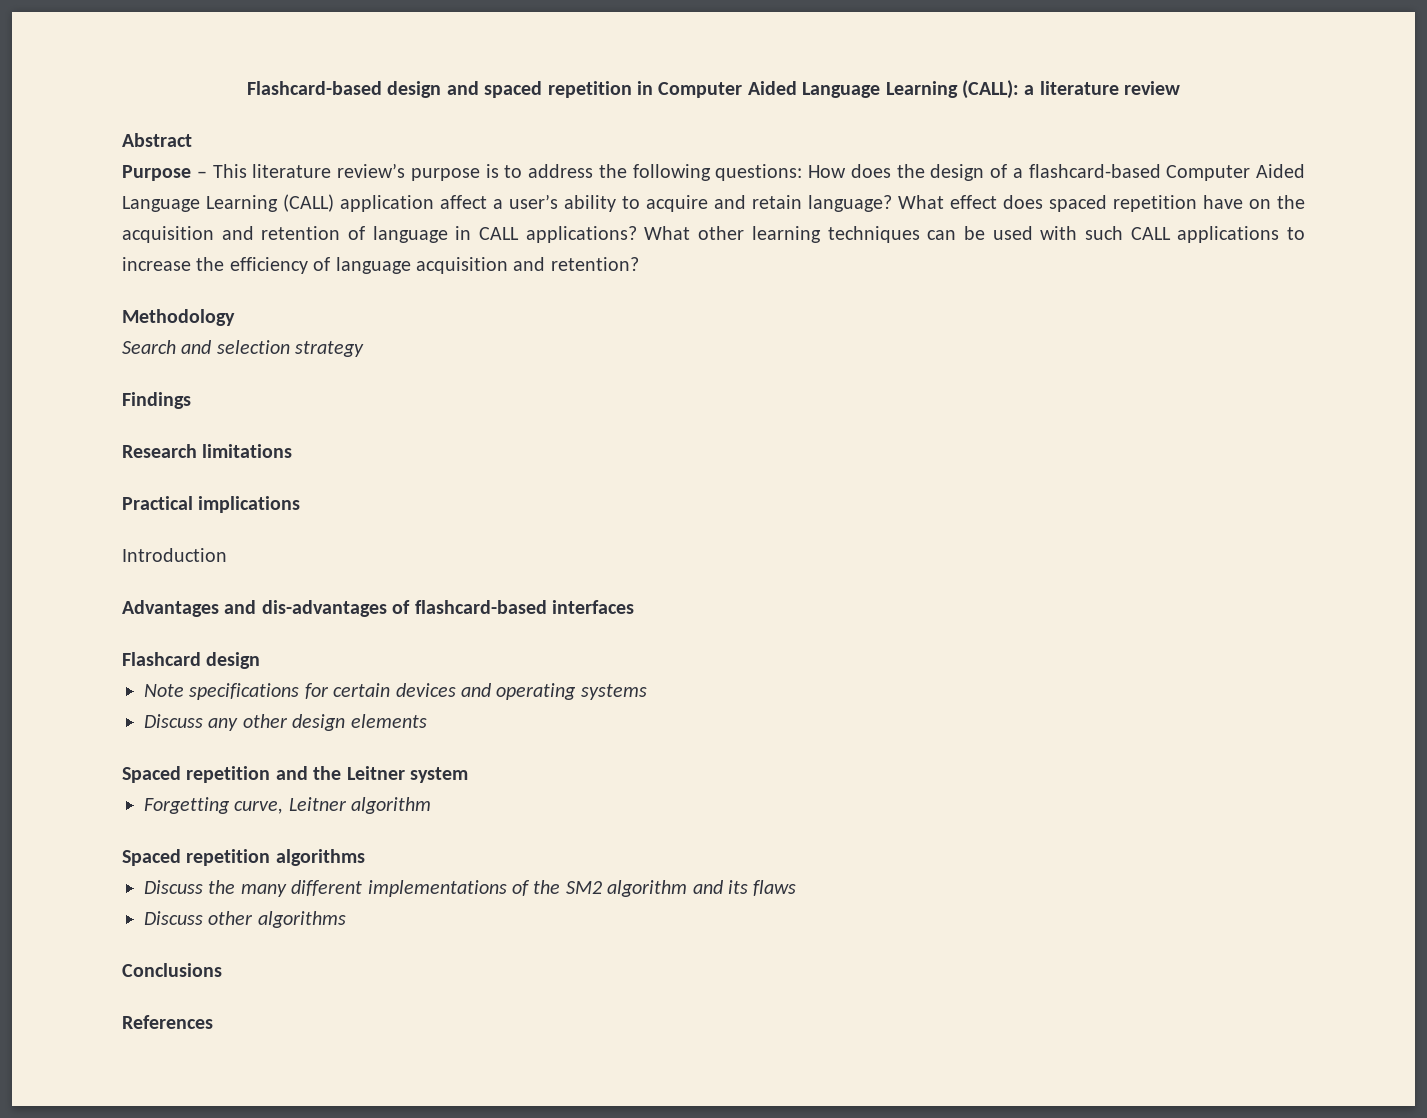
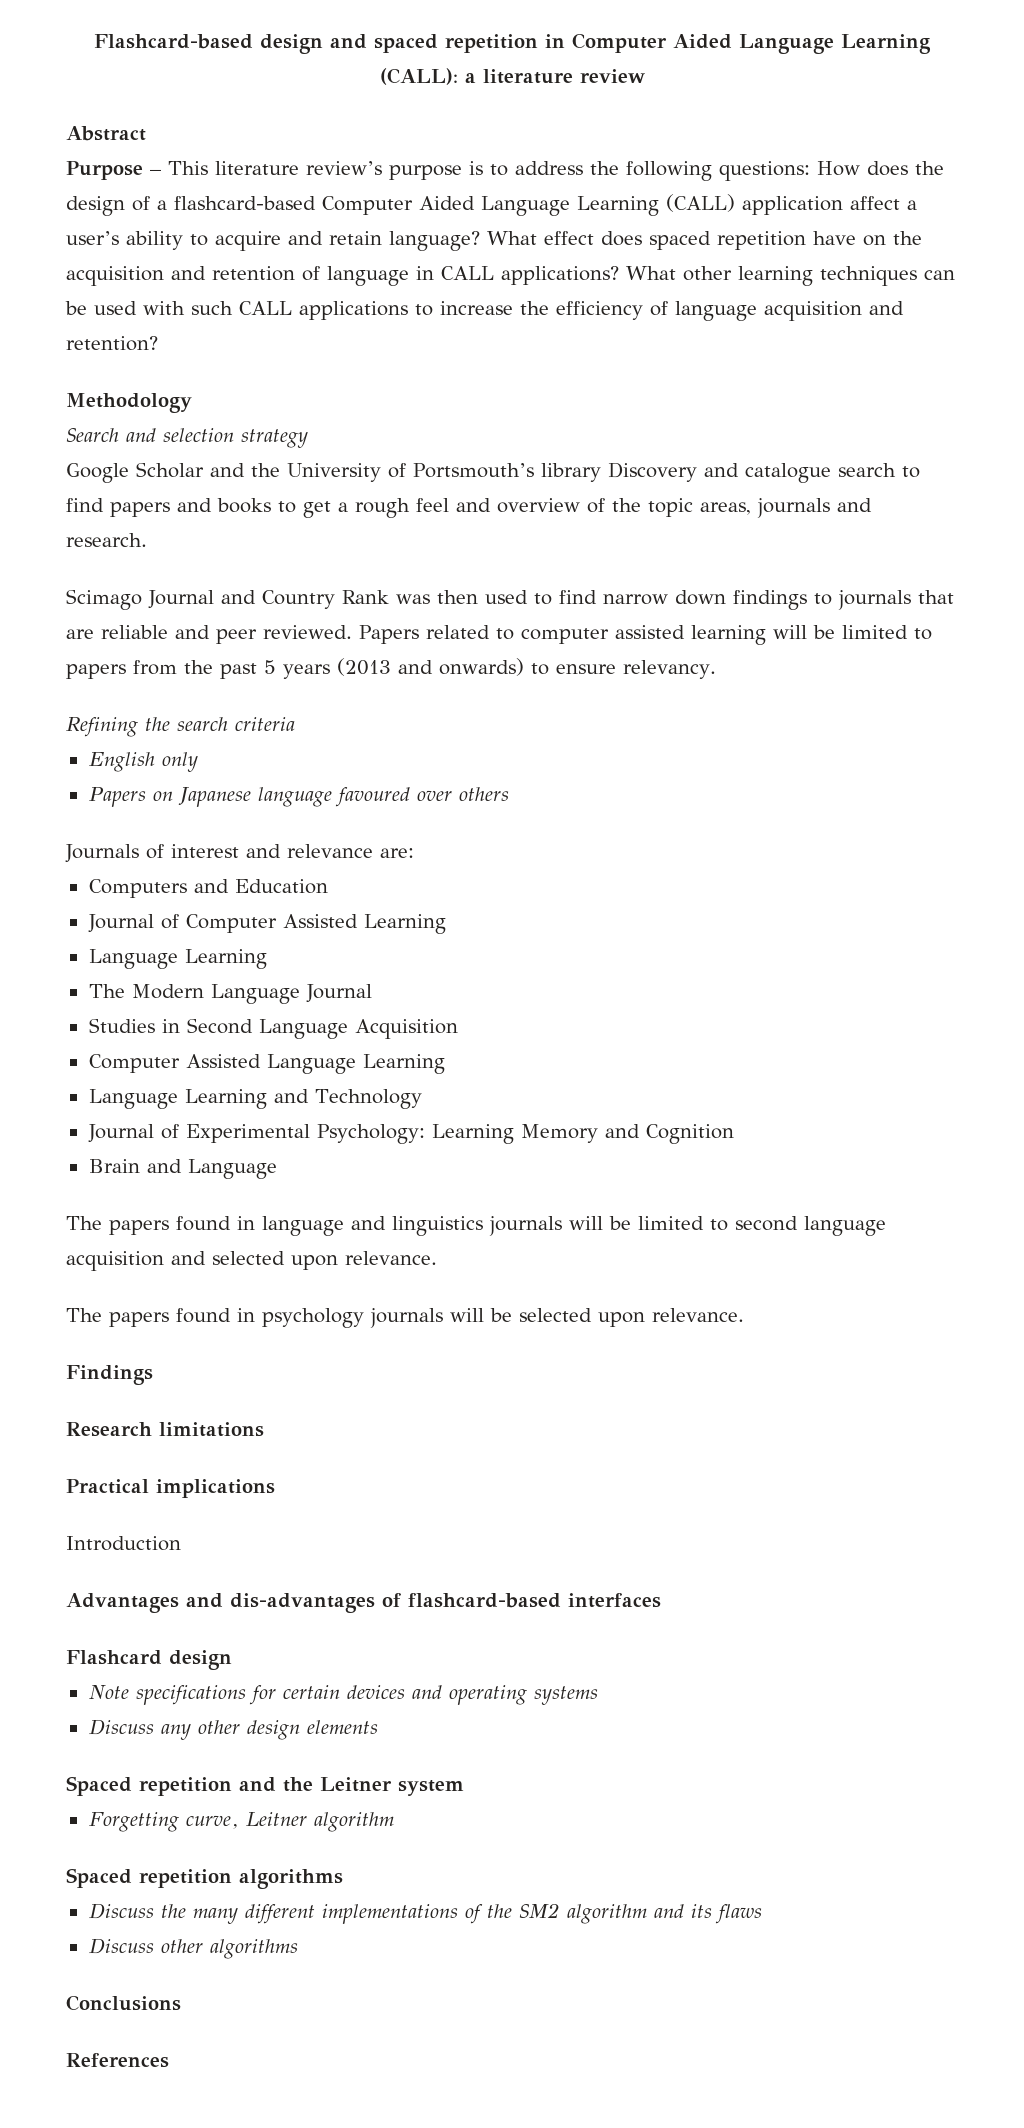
(365, 349) none -> [66,462,920,483] [66,498,872,518] [66,533,147,547] [66,589,954,610] [66,625,932,645] [66,658,716,679] [66,717,295,737] [88,752,198,772] [88,787,509,807] [65,844,414,863] [88,879,328,898] [87,914,446,934] [88,949,267,969] [88,984,372,1004] [88,1018,458,1039] [88,1054,445,1074] [88,1089,422,1109] [87,1124,734,1144] [88,1159,277,1179] [66,1216,886,1236] [66,1251,437,1271] [66,1308,744,1328] // Google Scholar and the University of Portsmouth’s library Discovery and catalogue search to find papers and books to get a rough feel and overview of the topic areas, journals and research. // Scimago Journal and Country Rank was then used to find narrow down findings to journals that are reliable and peer reviewed. Papers related to computer assisted learning will be limited to papers from the past 5 years (2013 and onwards) to ensure relevancy. // Refining the search criteria // English only // Papers on Japanese language favoured over others // Journals of interest and relevance are: // Computers and Education // Journal of Computer Assisted Learning // Language Learning // The Modern Language Journal // Studies in Second Language Acquisition // Computer Assisted Language Learning // Language Learning and Technology // Journal of Experimental Psychology: Learning Memory and Cognition // Brain and Language // The papers found in language and linguistics journals will be limited to second language acquisition and selected upon relevance. // The papers found in psychology journals will be selected upon relevance.

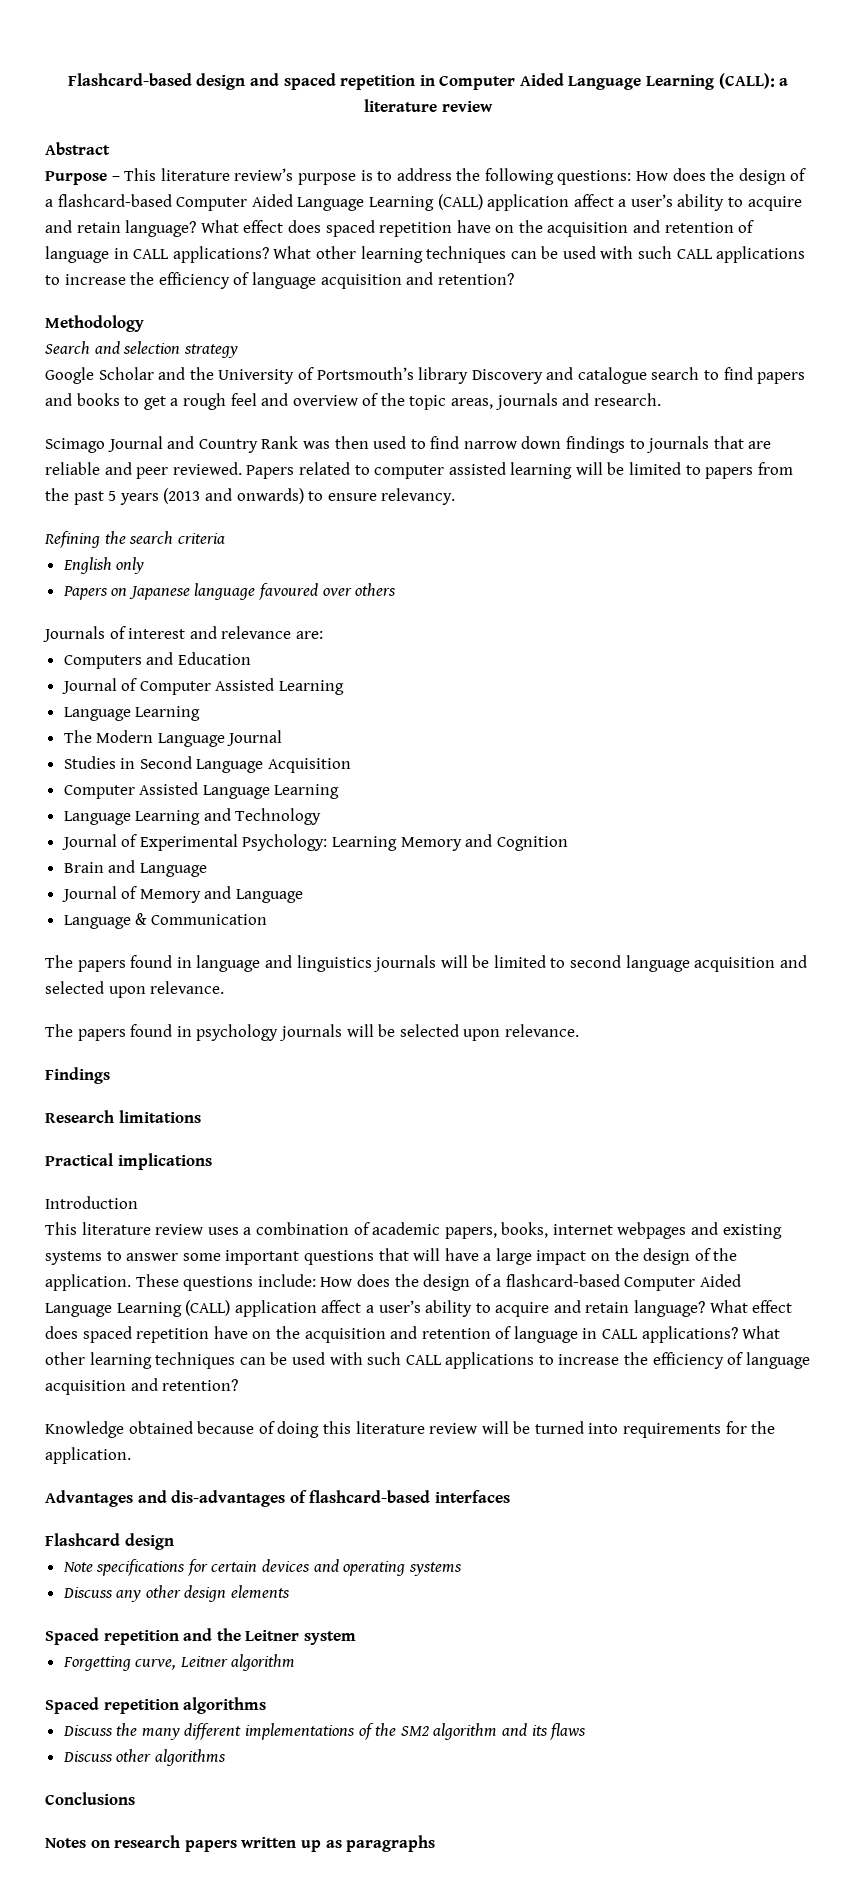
(277, 1169) none -> [61,886,304,903] [63,913,267,929] // Journal of Memory and Language // Language & Communication
(181, 1543) none -> [45,1222,782,1239] [45,1248,738,1265] [45,1274,742,1291] [45,1300,793,1317] [45,1326,781,1343] [45,1352,810,1369] [45,1378,239,1395] [45,1421,776,1438] [45,1447,131,1464] // This literature review uses a combination of academic papers, books, internet webpages and existing systems to answer some important questions that will have a large impact on the design of the application. These questions include: How does the design of a flashcard-based Computer Aided Language Learning (CALL) application affect a user’s ability to acquire and retain language? What effect does spaced repetition have on the acquisition and retention of language in CALL applications? What other learning techniques can be used with such CALL applications to increase the efficiency of language acquisition and retention? // Knowledge obtained because of doing this literature review will be turned into requirements for the application.
[66,2053,169,2068] References -> [45,1835,436,1852] Notes on research papers written up as paragraphs

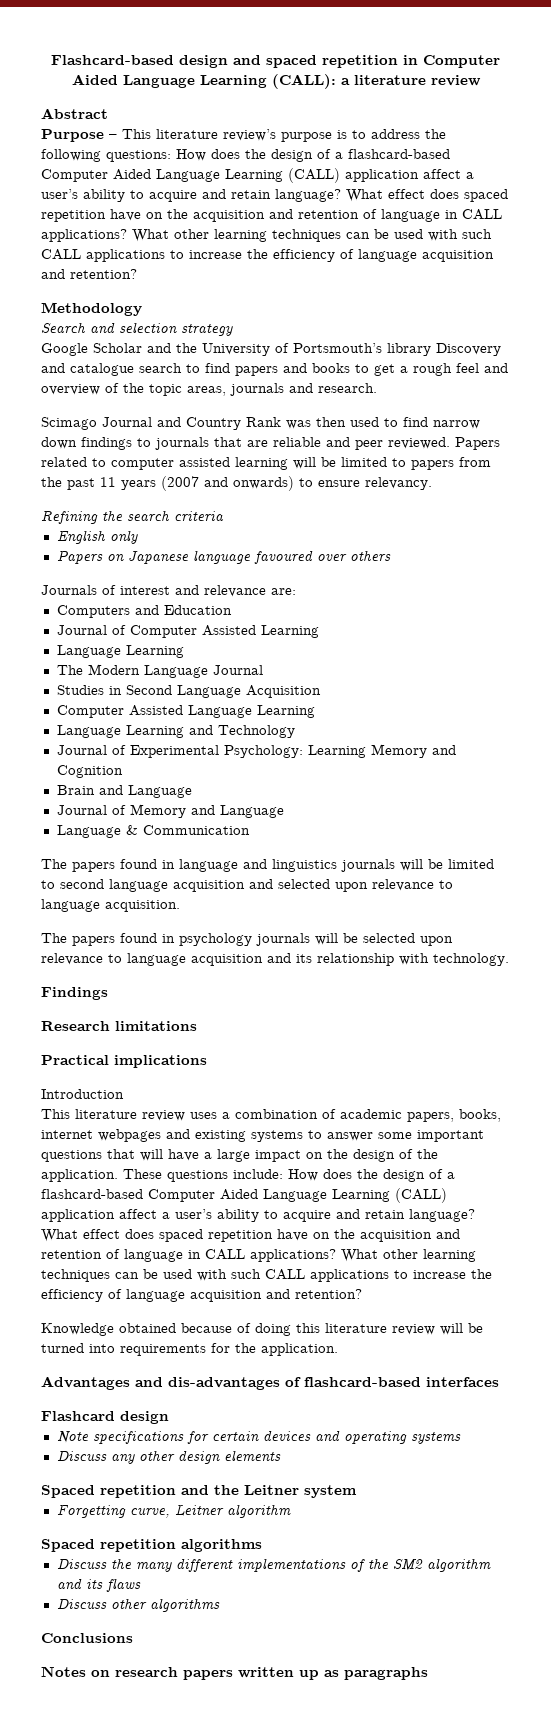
[108,488,201,505] 5 years (2013 -> [100,476,199,491] 11 years (2007
[150,981,225,994] relevance. -> [372,879,453,891] [41,899,180,912] relevance to language acquisition.
[504,1024,579,1037] relevance. -> [41,953,509,966] relevance to language acquisition and its relationship with technology.

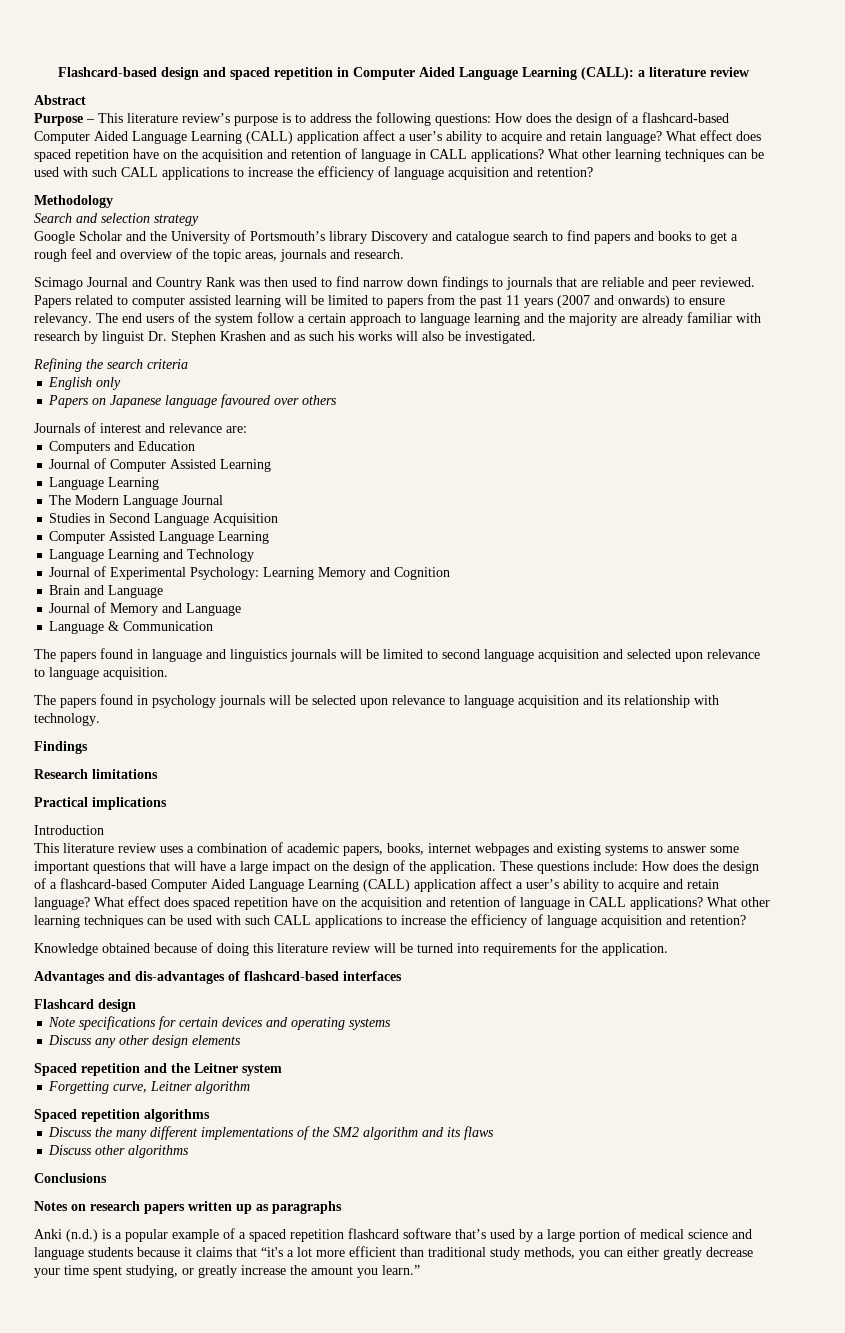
(432, 483) none -> [96,312,761,326] [34,331,536,344] The end users of the system follow a certain approach to language learning and the majority are already familiar with research by linguist Dr. Stephen Krashen and as such his works will also be investigated.
(428, 1673) none -> [34,1228,752,1242] [34,1246,753,1260] [34,1265,420,1278] // Anki (n.d.) is a popular example of a spaced repetition flashcard software that’s used by a large portion of medical science and language students because it claims that “it's a lot more efficient than traditional study methods, you can either greatly decrease your time spent studying, or greatly increase the amount you learn.”

